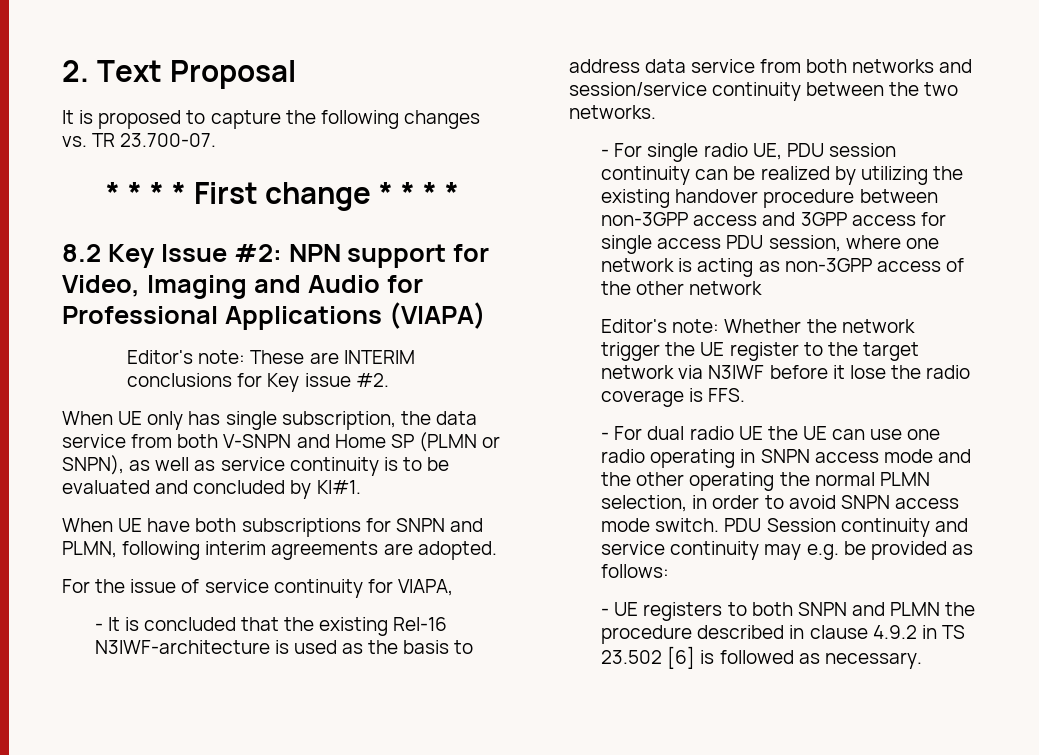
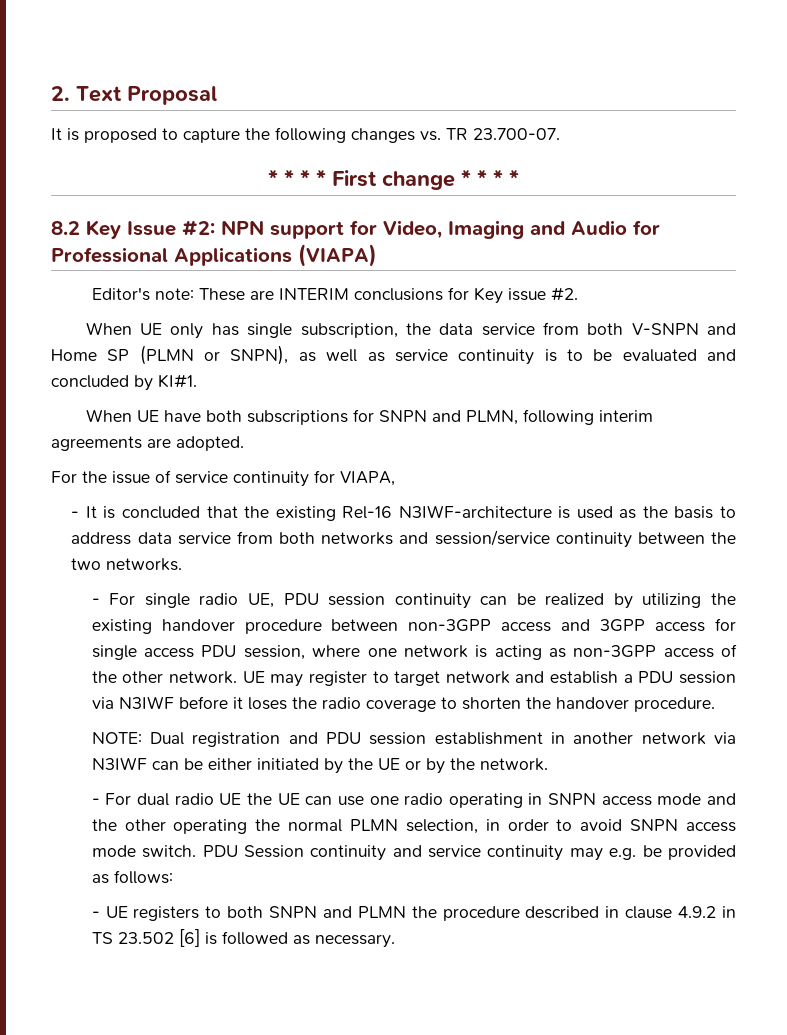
[689,281,763,295] [601,319,915,333] [601,342,725,361] network // Editor's note: Whether the network trigger the UE -> [168,671,304,687] network. UE may
[827,342,858,356] the -> (389, 677) none
(675, 372) none -> [515,671,736,684] and establish a PDU session
[849,365,886,379] lose -> [247,697,287,710] loses
[689,388,746,402] is FFS. -> [440,697,715,712] [91,732,736,747] [91,757,548,774] to shorten the handover procedure. // NOTE: Dual registration and PDU session establishment in another network via N3IWF can be either initiated by the UE or by the network.

